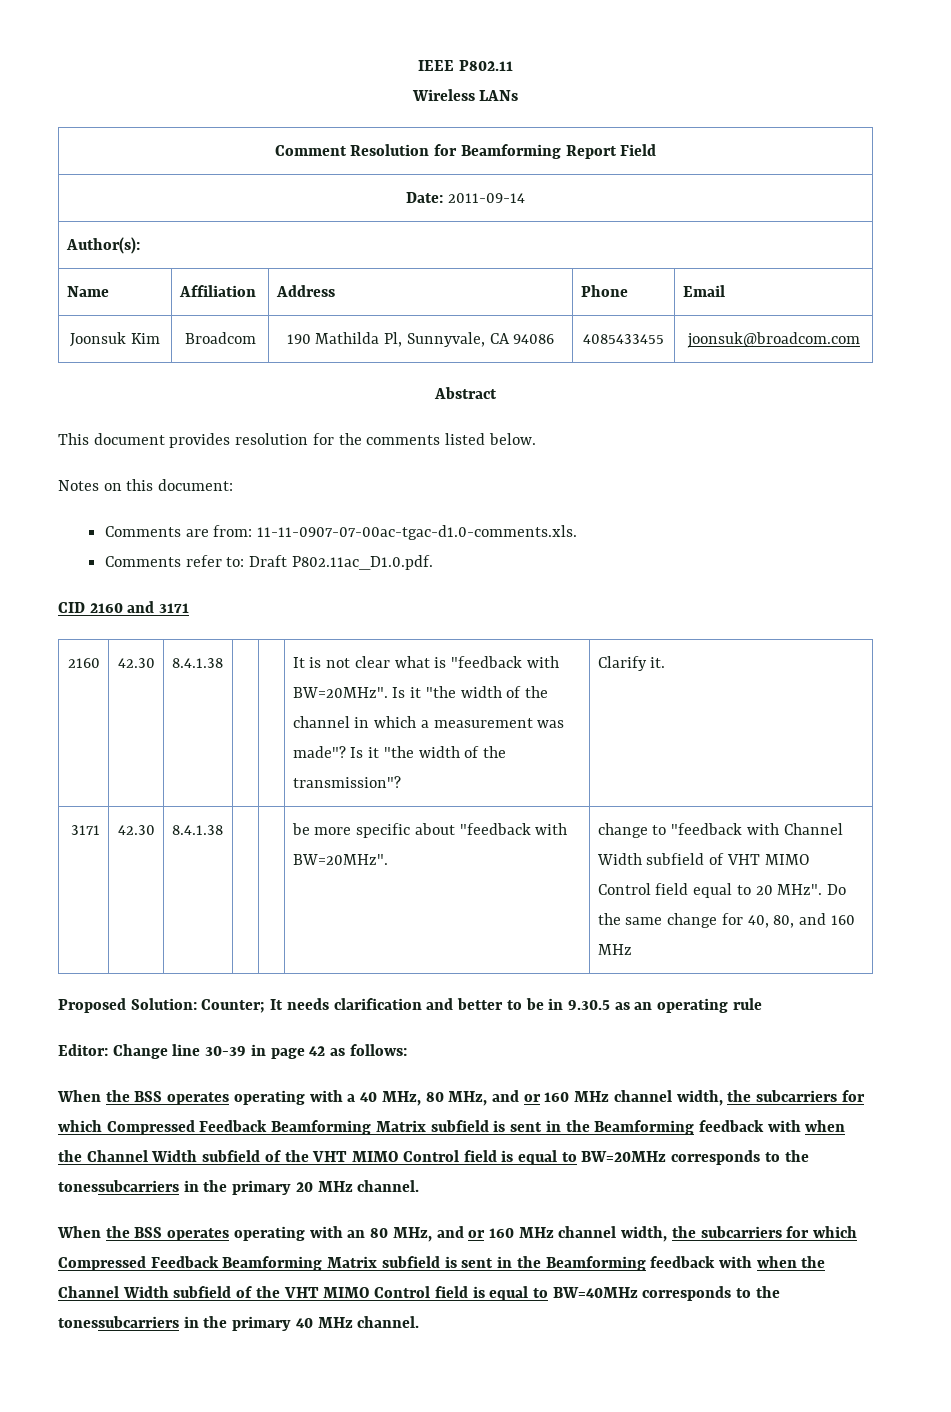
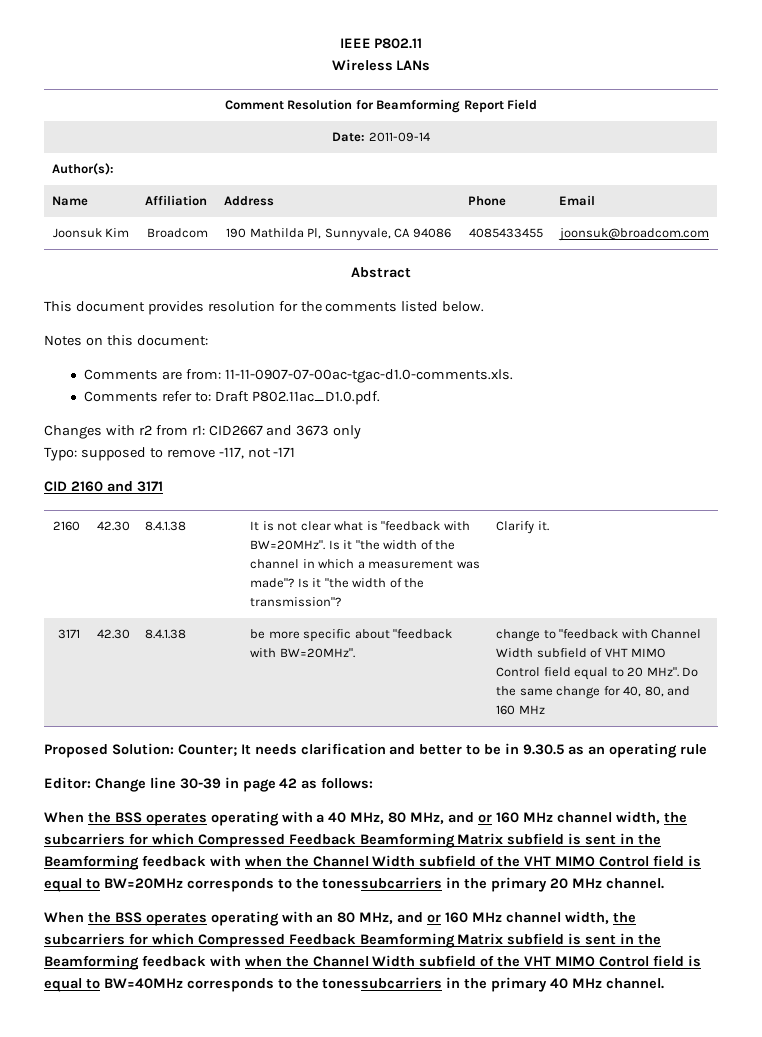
(433, 562) none -> [44,425,362,439] [44,447,296,461] // Changes with r2 from r1: CID2667 and 3673 only // Typo: supposed to remove -117, not -171

